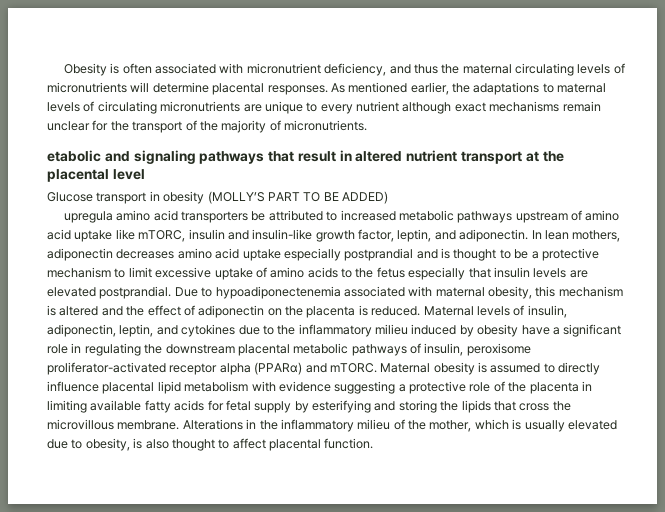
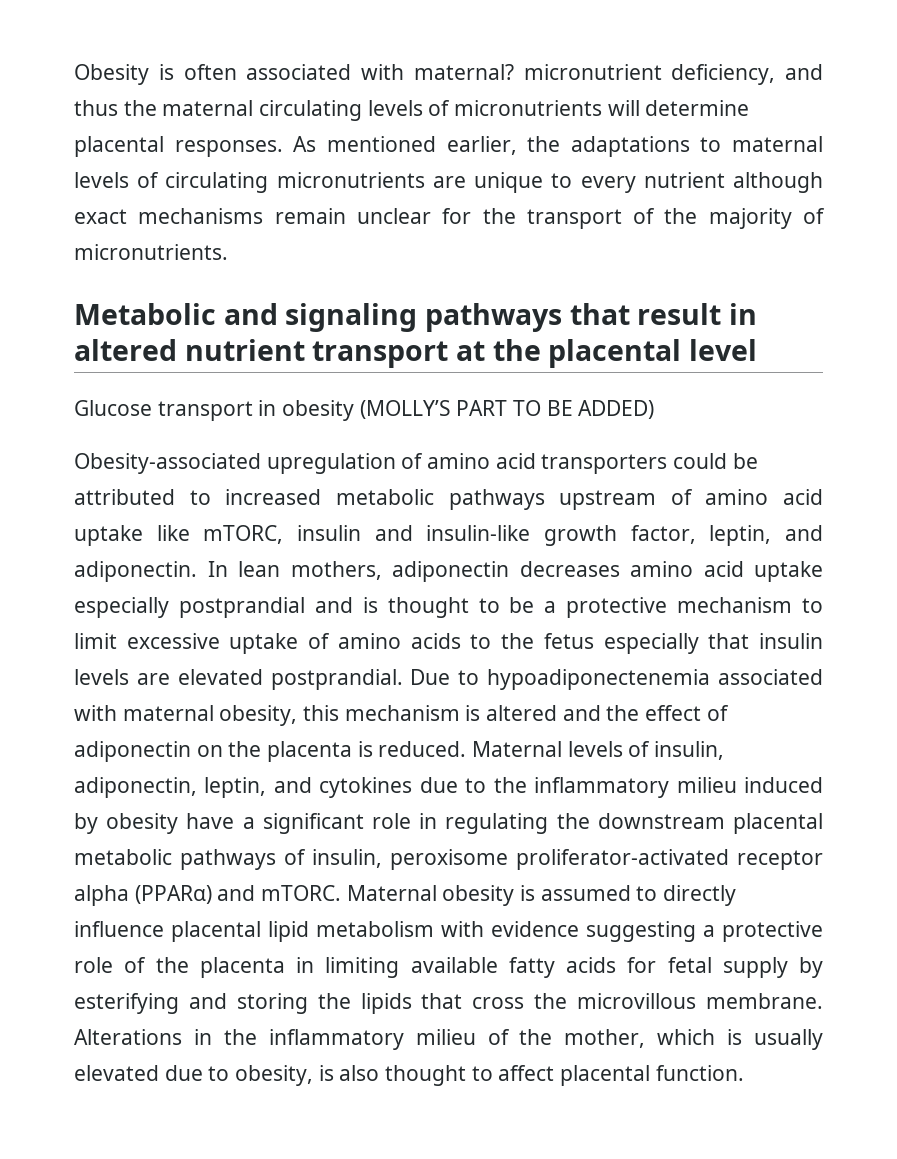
(244, 68) none -> [413,64,514,80] maternal?
[47,150,101,162] etabolic -> [74,303,216,325] Metabolic
[63,211,113,223] upregula -> [74,453,424,474] Obesity-associated upregulation of
(249, 217) none -> [673,453,728,469] could

